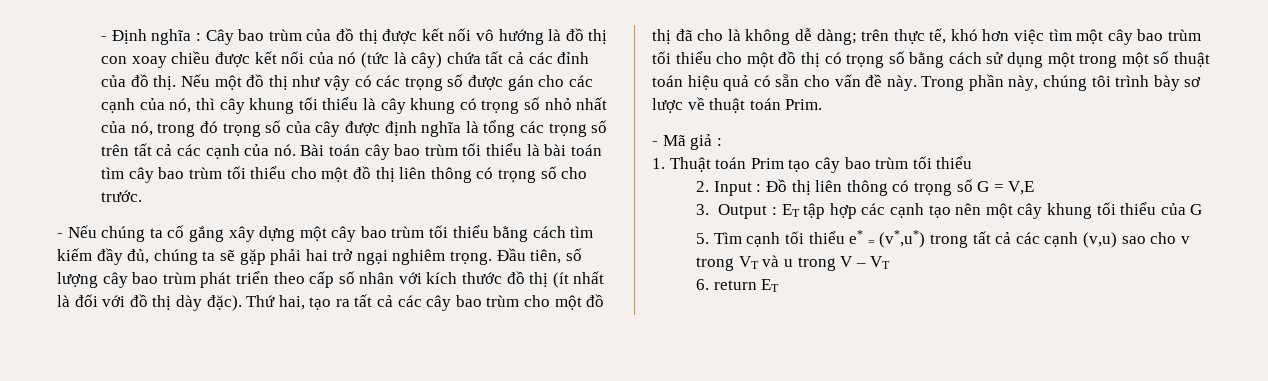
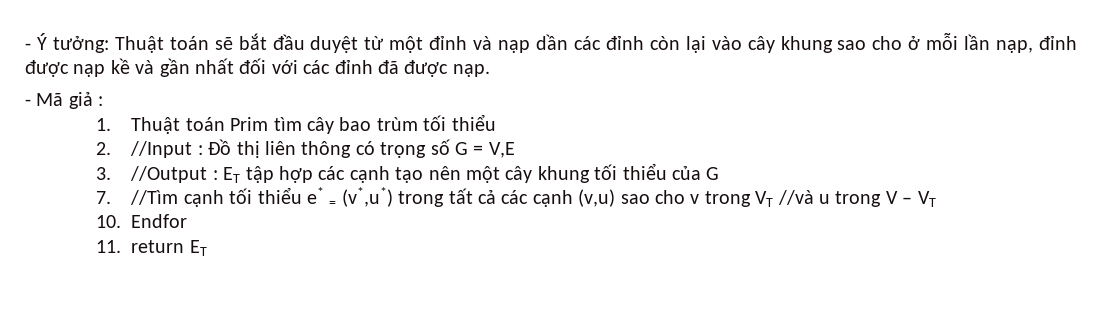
[101,28,608,45] [101,51,590,68] [101,74,593,91] [101,97,608,114] [101,120,608,137] [101,143,602,160] - Định nghĩa : Cây bao trùm của đồ thị được kết nối vô hướng là đồ thị con xoay chiều được kết nối của nó (tức là cây) chứa tất cả các đỉnh của đồ thị. Nếu một đồ thị như vậy có các trọng số được gán cho các cạnh của nó, thì cây khung tối thiểu là cây khung có trọng số nhỏ nhất của nó, trong đó trọng số của cây được định nghĩa là tổng các trọng số trên tất cả các cạnh của nó. Bài toán cây bao trùm tối thiểu là bài toán -> [25,33,1078,53] [25,58,490,77] [25,92,104,109] [95,117,269,134] - Ý tưởng: Thuật toán sẽ bắt đầu duyệt từ một đỉnh và nạp dần các đỉnh còn lại vào cây khung sao cho ở mỗi lần nạp, đỉnh được nạp kề và gần nhất đối với các đỉnh đã được nạp. // - Mã giả : // 1. Thuật toán Prim
[290,166,588,183] [101,190,143,202] [57,225,594,242] [57,248,582,265] [57,271,605,288] [57,294,605,311] [652,28,1202,45] [652,51,1211,68] [652,74,1202,91] [652,97,823,113] [652,134,722,150] [652,156,973,173] [696,181,752,196] cho một đồ thị liên thông có trọng số cho trước. // - Nếu chúng ta cố gắng xây dựng một cây bao trùm tối thiểu bằng cách tìm kiếm đầy đủ, chúng ta sẽ gặp phải hai trở ngại nghiêm trọng. Đầu tiên, số lượng cây bao trùm phát triển theo cấp số nhân với kích thước đồ thị (ít nhất là đối với đồ thị dày đặc). Thứ hai, tạo ra tất cả các cây bao trùm cho một đồ thị đã cho là không dễ dàng; trên thực tế, khó hơn việc tìm một cây bao trùm tối thiểu cho một đồ thị có trọng số bằng cách sử dụng một trong một số thuật toán hiệu quả có sẵn cho vấn đề này. Trong phần này, chúng tôi trình bày sơ lược về thuật toán Prim. // - Mã giả : // 1. Thuật toán Prim tạo cây bao trùm tối thiểu // 2. Input -> [95,141,193,158] // 2. //Input
[718,204,768,219] Output -> [130,166,208,183] //Output
[696,232,742,244] 5. Tìm -> [95,190,179,205] 7. //Tìm
[762,255,780,267] và -> [777,190,814,205] //và
[696,279,710,290] 6. -> [95,214,188,228] [95,240,121,253] 10. Endfor // 11.

